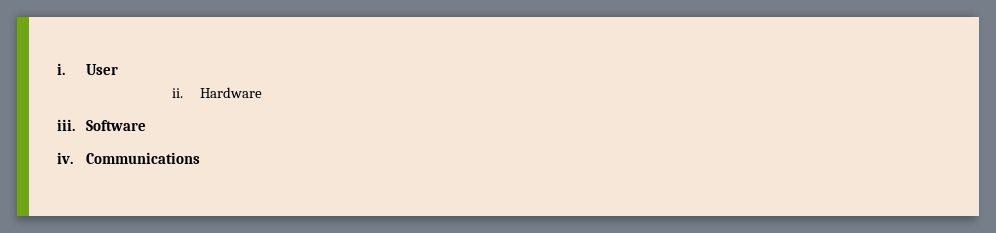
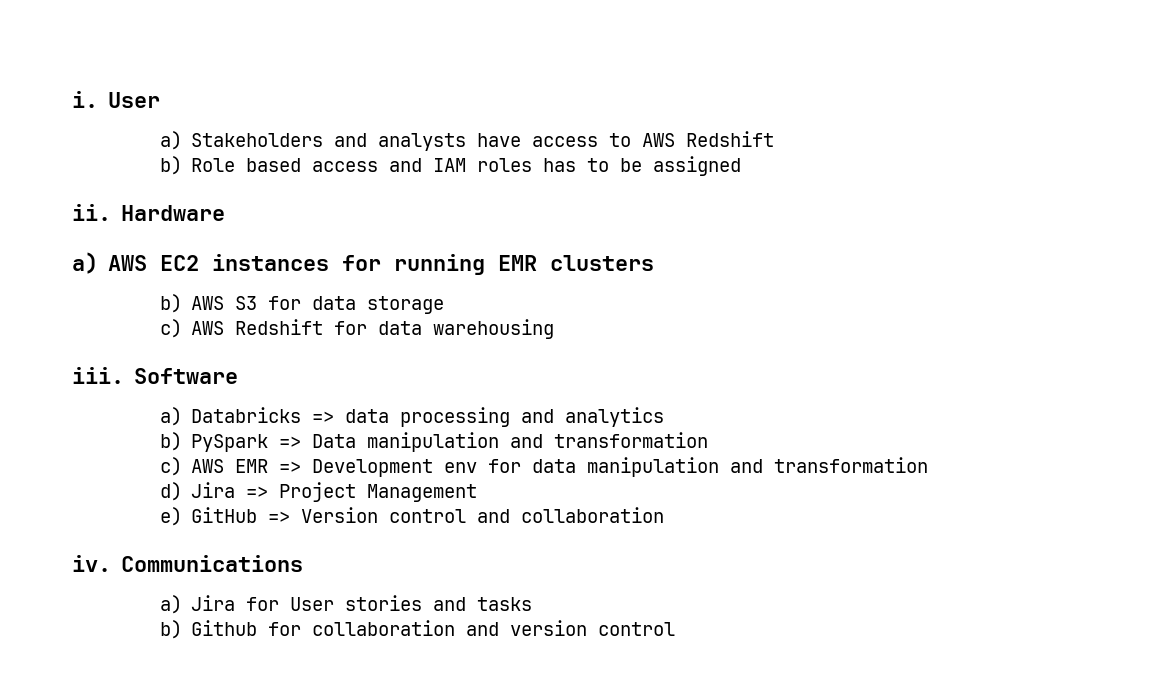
[171,87,263,98] [57,119,146,131] [57,152,200,164] ii. Hardware // iii. Software // iv. Communications -> [159,131,775,151] [159,156,742,176] [72,204,225,221] [72,252,654,275] [159,294,445,314] [159,319,555,339] [72,367,238,384] [159,407,665,427] [159,432,709,452] [159,457,929,477] [159,482,478,502] [159,507,665,526] [72,555,303,572] [159,595,533,614] [159,620,676,639] a) Stakeholders and analysts have access to AWS Redshift // b) Role based access and IAM roles has to be assigned // ii. Hardware // a) AWS EC2 instances for running EMR clusters // b) AWS S3 for data storage // c) AWS Redshift for data warehousing // iii. Software // a) Databricks => data processing and analytics // b) PySpark => Data manipulation and transformation // c) AWS EMR => Development env for data manipulation and transformation // d) Jira => Project Management // e) GitHub => Version control and collaboration // iv. Communications // a) Jira for User stories and tasks // b) Github for collaboration and version control

